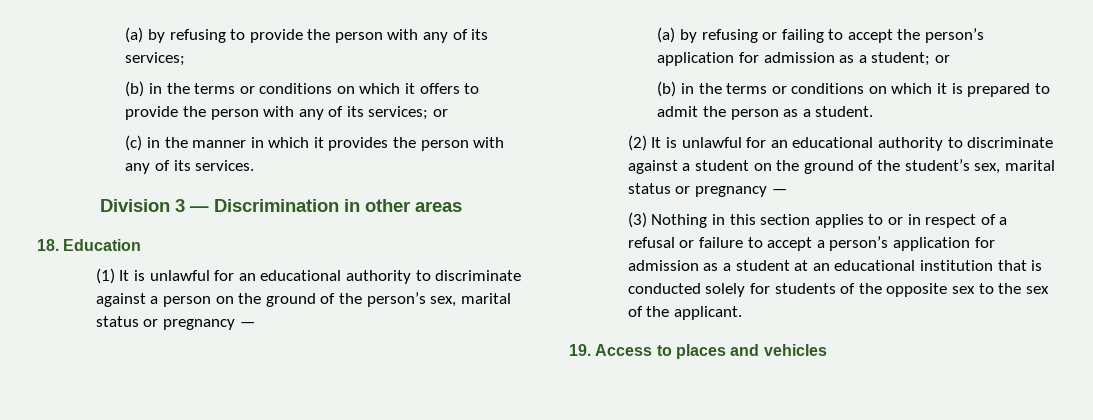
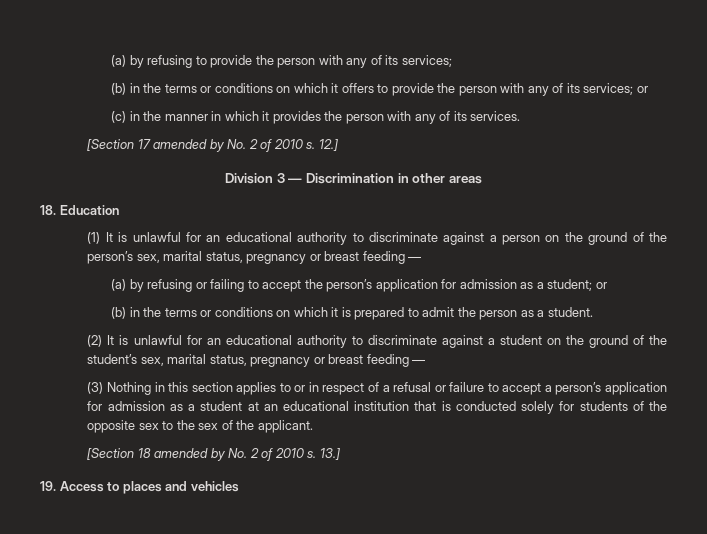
(255, 165) none -> [87,139,338,152] // [Section 17 amended by No. 2 of 2010 s. 12.]
[95,316,236,330] status or pregnancy -> [205,251,405,264] status, pregnancy or breast feeding
[627,183,768,197] status or pregnancy -> [209,354,409,367] status, pregnancy or breast feeding
(743, 313) none -> [87,448,340,461] // [Section 18 amended by No. 2 of 2010 s. 13.]

